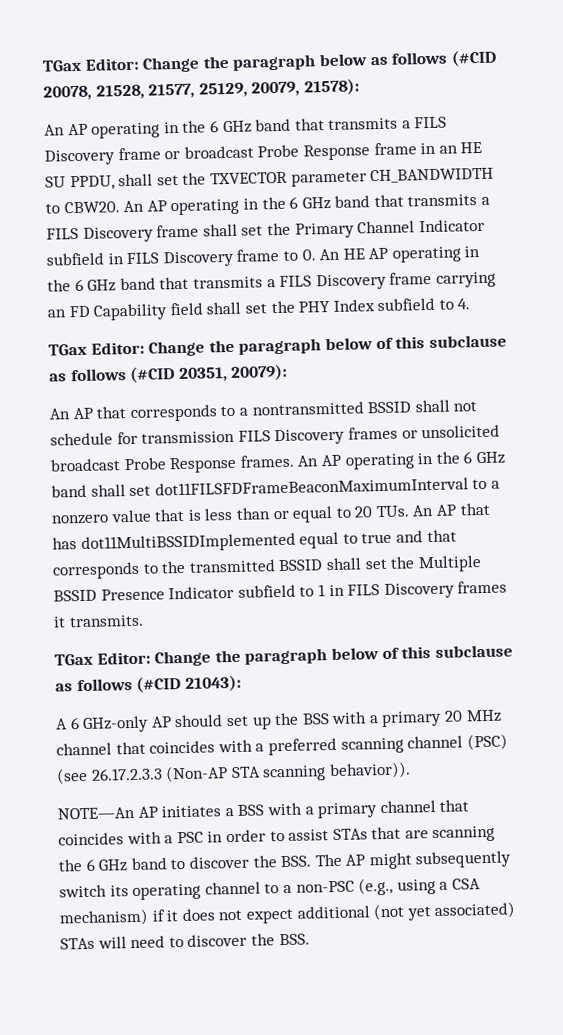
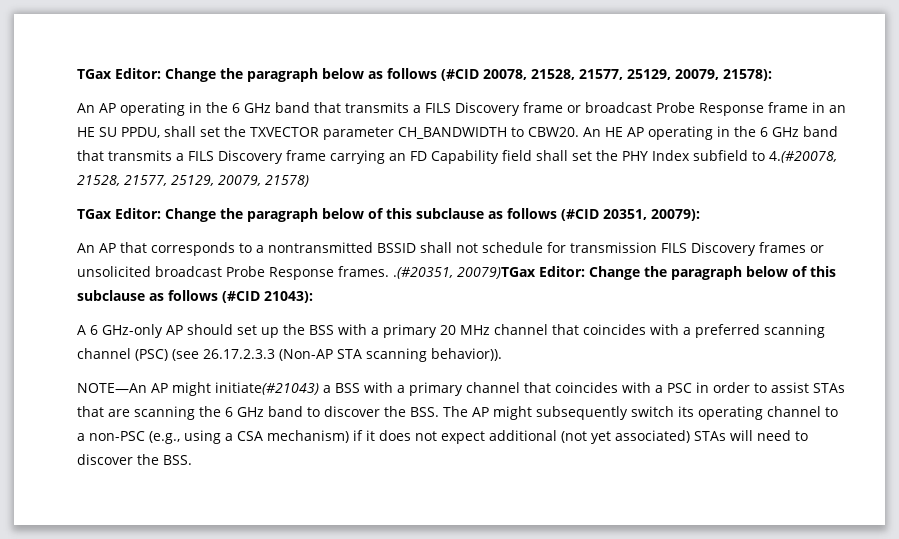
[146,194,491,216] [46,218,485,243] [46,248,341,268] AP operating in the 6 GHz band that transmits a FILS Discovery frame shall set the Primary Channel Indicator subfield in FILS Discovery frame to 0. An -> (601, 132) none
[457,298,471,310] 4. -> [769,151,837,163] [77,175,309,187] 4.(#20078, 21528, 21577, 25129, 20079, 21578)
[297,451,505,470] [51,477,500,498] [51,502,490,525] [52,529,457,554] [52,555,482,580] [53,580,508,602] [53,614,144,628] [54,653,93,666] An AP operating in the 6 GHz band shall set dot11FILSFDFrameBeaconMaximumInterval to a nonzero value that is less than or equal to 20 TUs. An AP that has dot11MultiBSSIDImplemented equal to true and that corresponds to the transmitted BSSID shall set the Multiple BSSID Presence Indicator subfield to 1 in FILS Discovery frames it transmits. // TGax -> [393,267,536,279] .(#20351, 20079)TGax
[161,805,222,818] initiates -> [172,382,319,396] might initiate(#21043)

